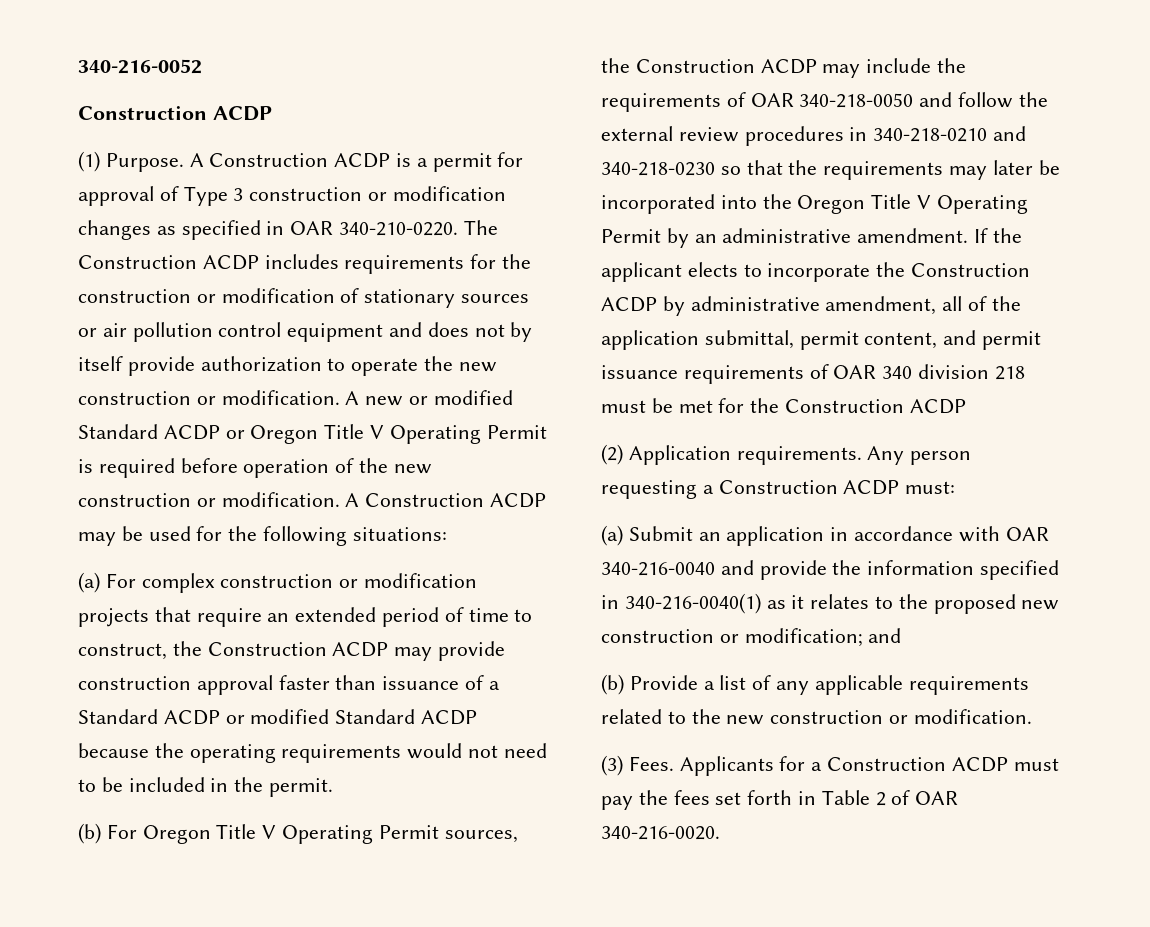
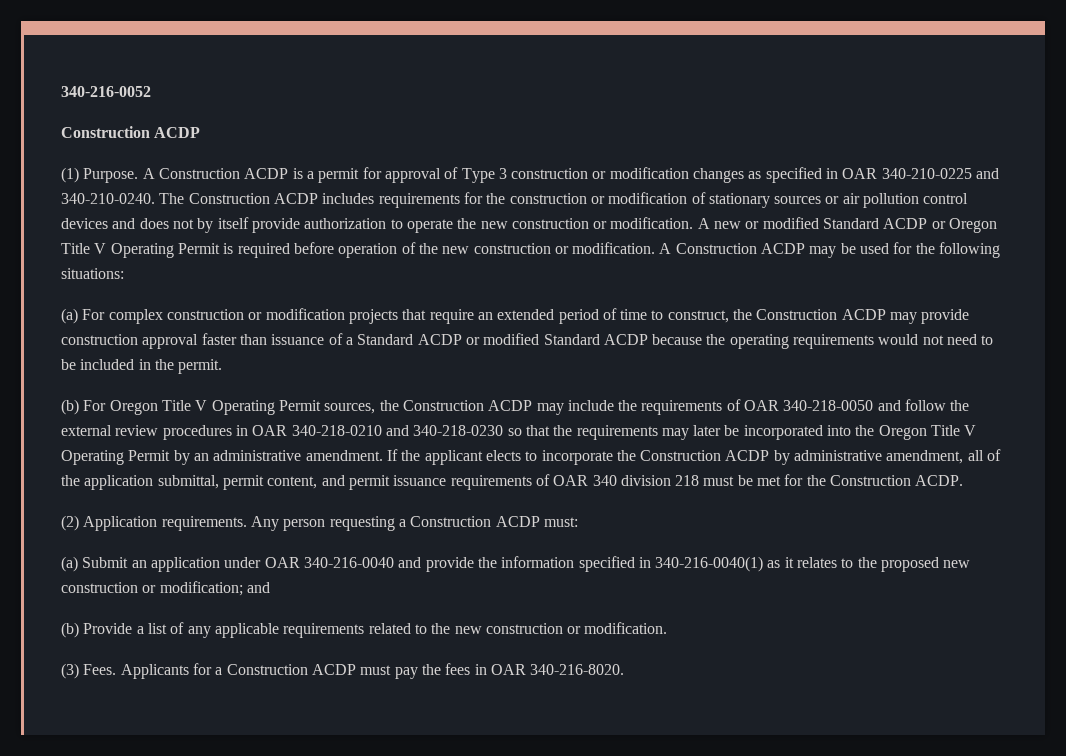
[339,222,459,236] 340-210-0220. -> [881,168,1000,179] [61,193,155,204] 340-210-0225 and 340-210-0240.
[287,323,384,342] equipment -> [61,218,108,229] devices
(868, 134) none -> [252,425,288,436] OAR
[909,399,966,414] ACDP -> [915,475,964,486] ACDP.
[830,526,1000,542] in accordance with -> [224,557,262,568] under
[715,790,959,806] [601,826,720,840] set forth in Table 2 of OAR 340-216-0020. -> [474,664,625,675] in OAR 340-216-8020.

